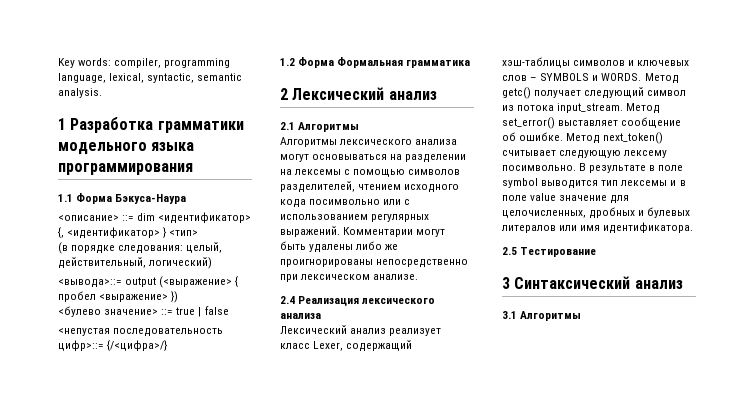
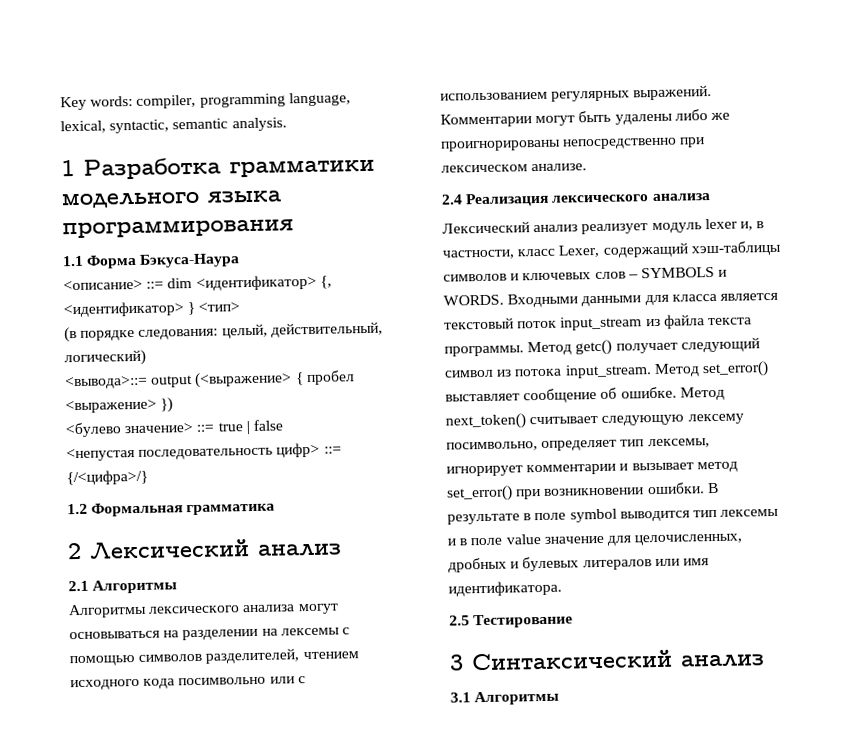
[58,340,104,351] цифр>::= -> [276,442,342,458] цифр> ::=
[298,57,335,68] Форма -> (88, 509) none
(442, 332) none -> [651,218,765,234] [442,249,515,260] модуль lexer и, в частности,
(642, 77) none -> [507,292,778,308] [444,314,752,331] [444,345,524,357] Входными данными для класса является текстовый поток input_stream из файла текста программы.
[502,165,576,171] посимвольно. -> [446,438,710,452] [446,461,738,477] [446,482,705,502] посимвольно, определяет тип лексемы, игнорирует комментарии и вызывает метод set_error() при возникновении ошибки.

